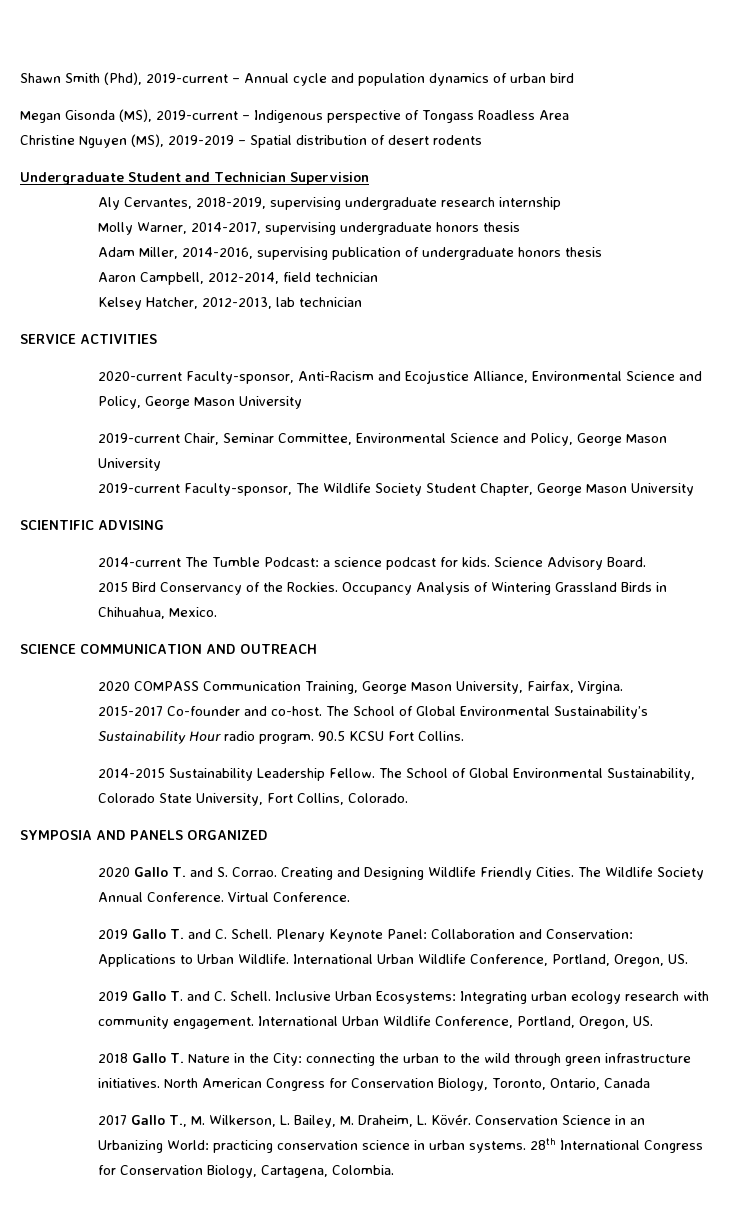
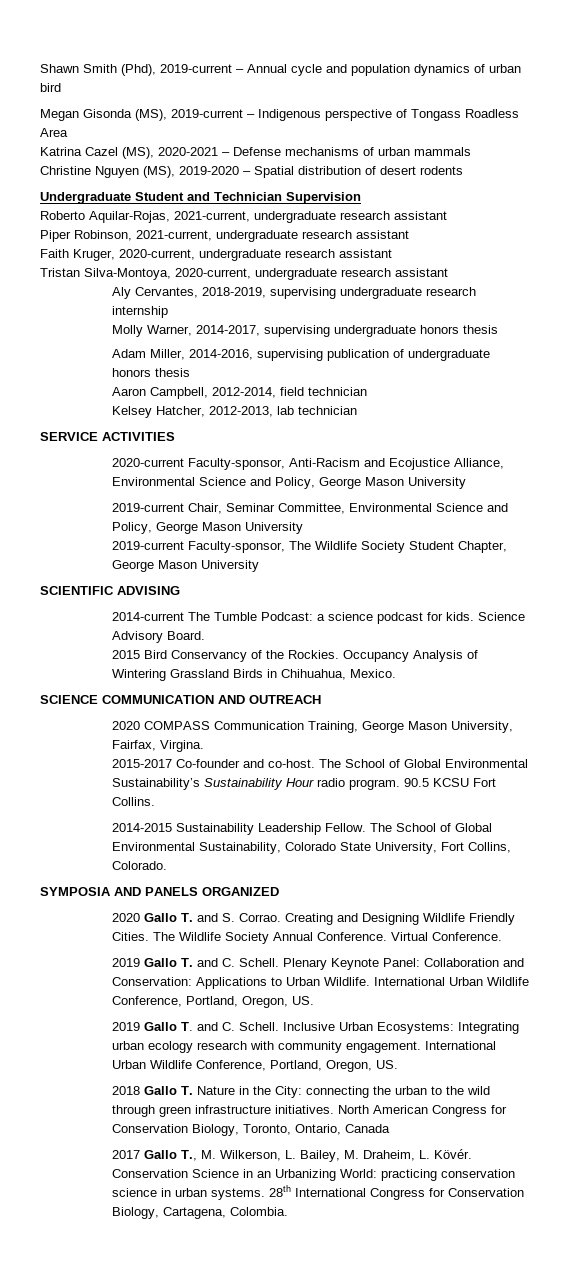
(569, 115) none -> [40,147,471,159] // Katrina Cazel (MS), 2020-2021 – Defense mechanisms of urban mammals
[168,135,234,145] 2019-2019 -> [179,166,239,175] 2019-2020
(369, 178) none -> [40,211,447,223] [40,230,409,242] [40,249,392,261] [40,268,448,280] // Roberto Aquilar-Rojas, 2021-current, undergraduate research assistant // Piper Robinson, 2021-current, undergraduate research assistant // Faith Kruger, 2020-current, undergraduate research assistant // Tristan Silva-Montoya, 2020-current, undergraduate research assistant

